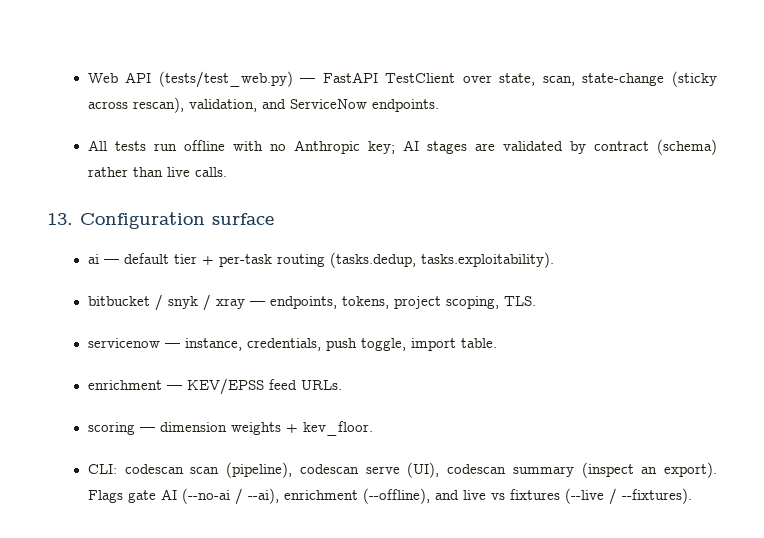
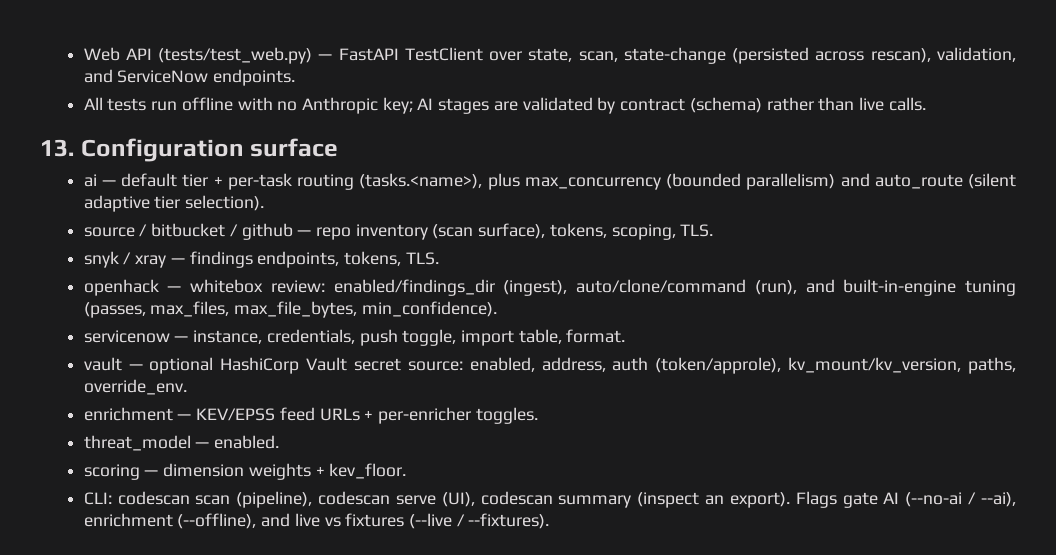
[672,71,717,87] (sticky -> [732,47,810,64] (persisted
[329,252,554,268] [87,294,163,311] (tasks.dedup, tasks.exploitability). // bitbucket / -> [359,173,1016,190] [83,195,265,212] [83,223,714,240] (tasks.<name>), plus max_concurrency (bounded parallelism) and auto_route (silent adaptive tier selection). // source / bitbucket / github — repo inventory (scan surface), tokens, scoping, TLS. //
(265, 303) none -> [189,251,253,268] findings
[393,296,536,309] project scoping, TLS. -> [405,252,439,265] [83,279,1016,296] [83,301,497,318] TLS. // openhack — whitebox review: enabled/findings_dir (ingest), auto/clone/command (run), and built-in-engine tuning (passes, max_files, max_file_bytes, min_confidence).
[460,338,497,348] [87,378,342,395] table. // enrichment — KEV/EPSS feed URLs. -> [518,329,626,344] [83,357,1016,374] [83,379,187,395] [83,407,538,424] [83,435,280,451] table, format. // vault — optional HashiCorp Vault secret source: enabled, address, auth (token/approle), kv_mount/kv_version, paths, override_env. // enrichment — KEV/EPSS feed URLs + per-enricher toggles. // threat_model — enabled.

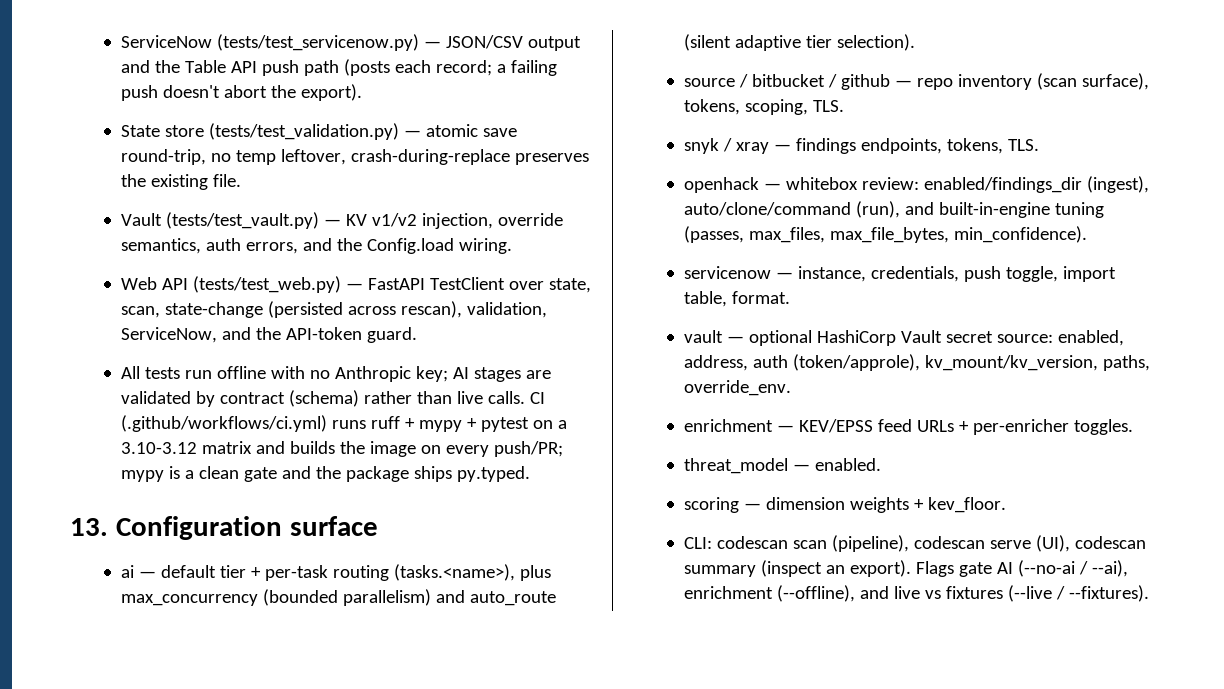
(83, 54) none -> [120,34,581,51] [120,59,557,76] [120,84,362,101] [120,123,517,140] [120,149,589,165] [120,174,241,190] [120,212,563,229] [120,238,512,254] ServiceNow (tests/test_servicenow.py) — JSON/CSV output and the Table API push path (posts each record; a failing push doesn't abort the export). // State store (tests/test_validation.py) — atomic save round-trip, no temp leftover, crash-during-replace preserves the existing file. // Vault (tests/test_vault.py) — KV v1/v2 injection, override semantics, auth errors, and the Config.load wiring. //
[83,69,296,86] and ServiceNow endpoints. -> [120,327,417,343] ServiceNow, and the API-token guard.
(926, 104) none -> [529,392,545,404] [120,415,567,432] [120,441,563,457] [120,466,530,482] CI (.github/workflows/ci.yml) runs ruff + mypy + pytest on a 3.10-3.12 matrix and builds the image on every push/PR; mypy is a clean gate and the package ships py.typed.

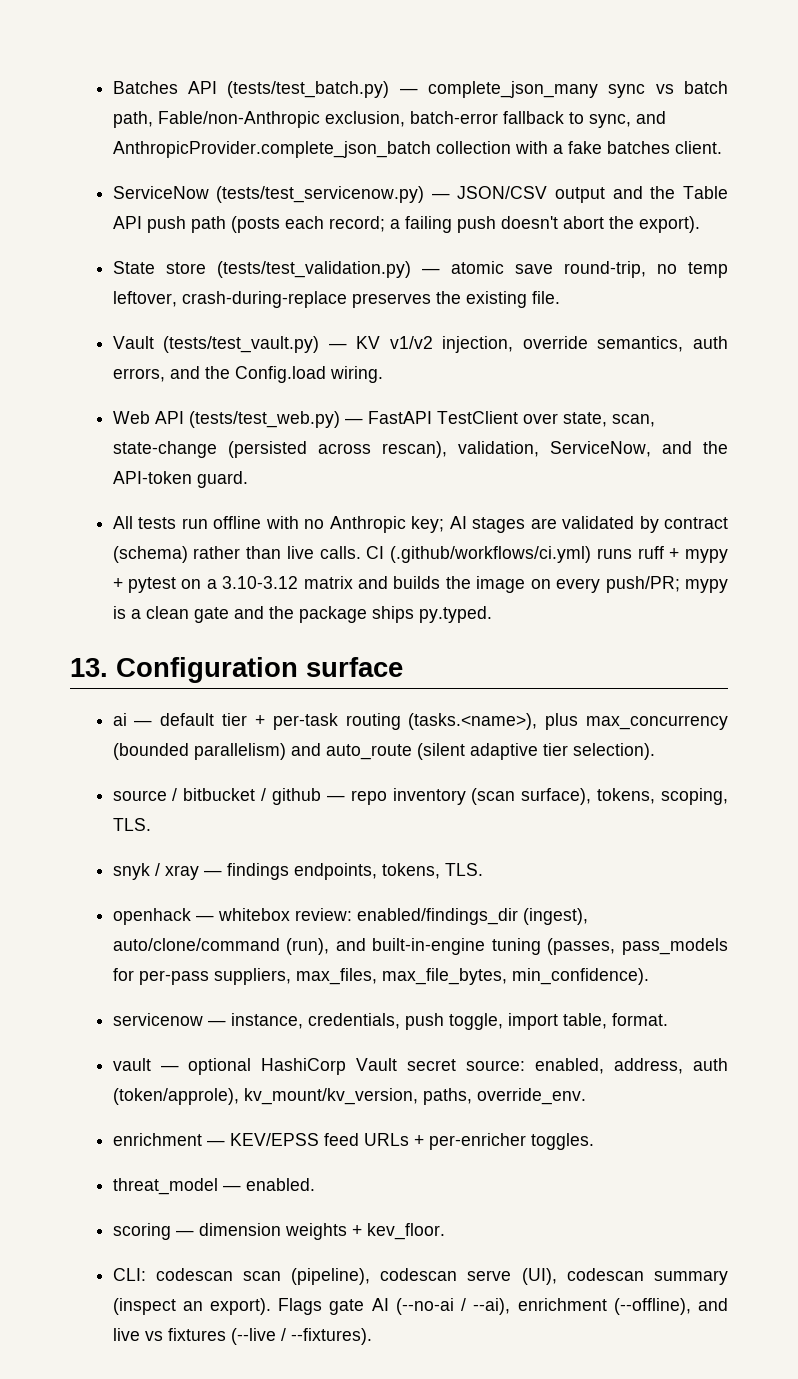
(120, 41) none -> [112,81,728,98] [112,111,666,128] [112,141,722,158] Batches API (tests/test_batch.py) — complete_json_many sync vs batch path, Fable/non-Anthropic exclusion, batch-error fallback to sync, and AnthropicProvider.complete_json_batch collection with a fake batches client. //
(744, 234) none -> [622,938,728,955] [112,968,291,985] pass_models for per-pass suppliers,

